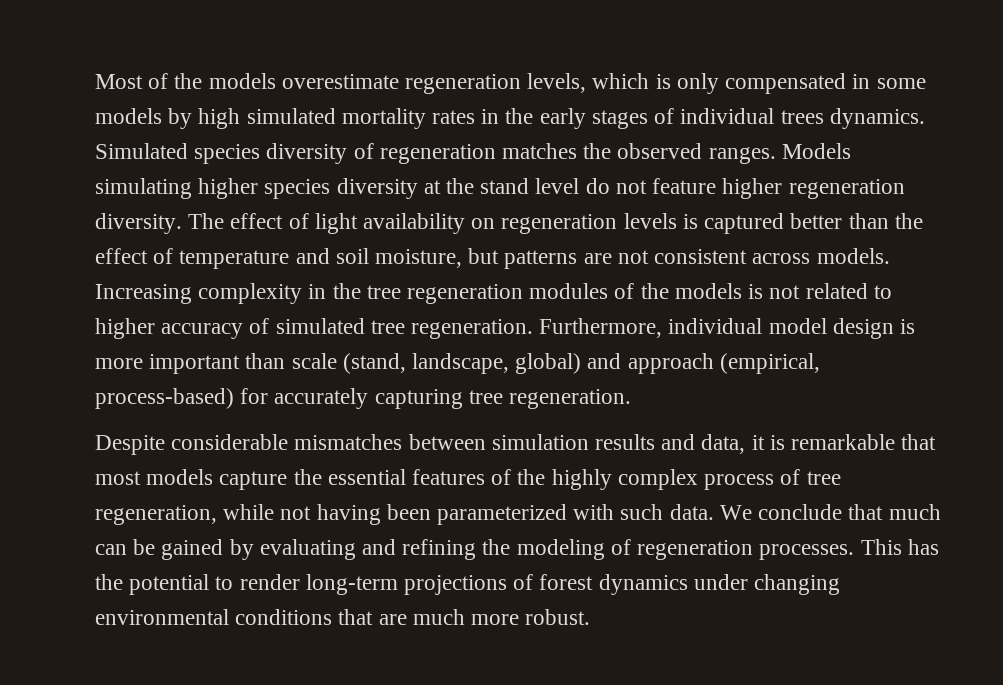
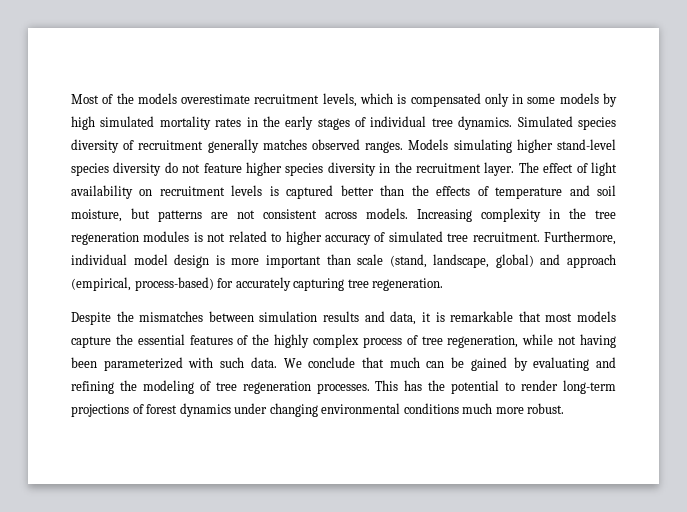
[405,74,522,94] regeneration -> [254,94,320,104] recruitment
[676,73,847,94] only compensated -> [410,93,509,107] compensated only
[780,110,824,124] trees -> [431,118,453,127] tree
[379,143,612,164] regeneration matches the -> [138,139,307,153] recruitment generally matches
[264,178,905,199] [95,213,182,234] species diversity at the stand level do not feature higher regeneration diversity. -> [556,139,616,150] [71,162,515,176] stand-level species diversity do not feature higher species diversity in the recruitment layer.
[501,214,618,234] regeneration -> [159,186,225,196] recruitment
[95,248,148,264] effect -> [436,186,471,196] effects
[614,283,742,299] of the models -> (190, 236) none
[411,319,534,339] regeneration. -> [472,232,540,242] recruitment.
[171,434,289,450] considerable -> [116,311,134,322] the
(631, 547) none -> [215,382,237,391] tree
[338,609,407,625] that are -> (459, 408) none

